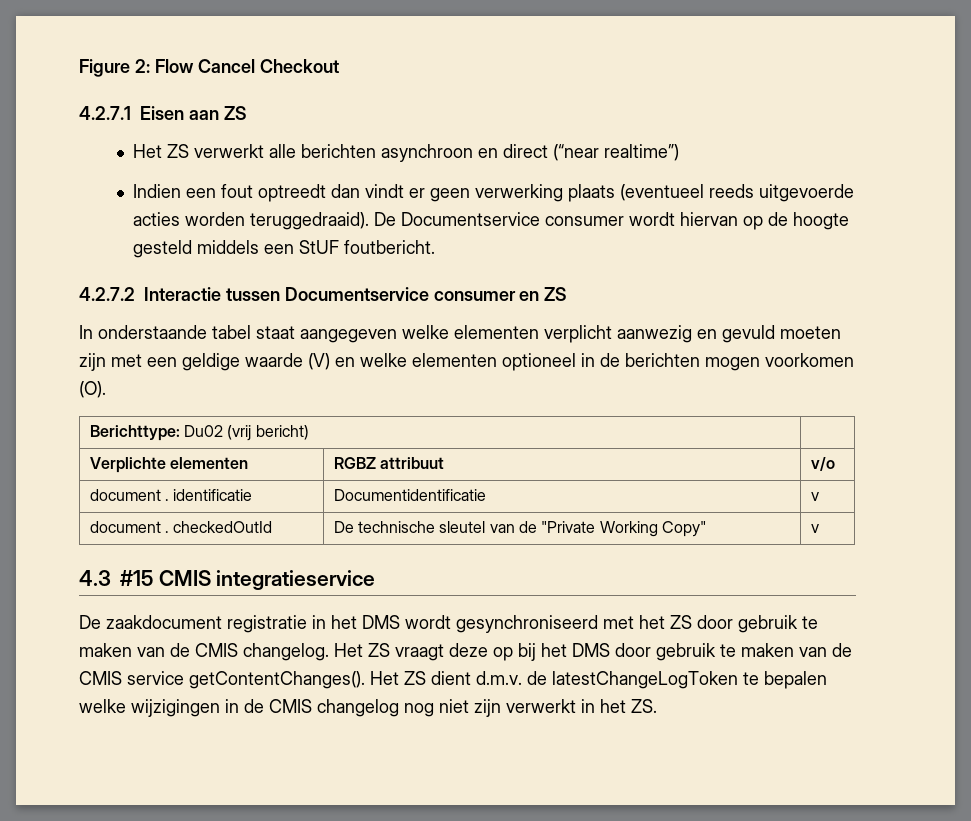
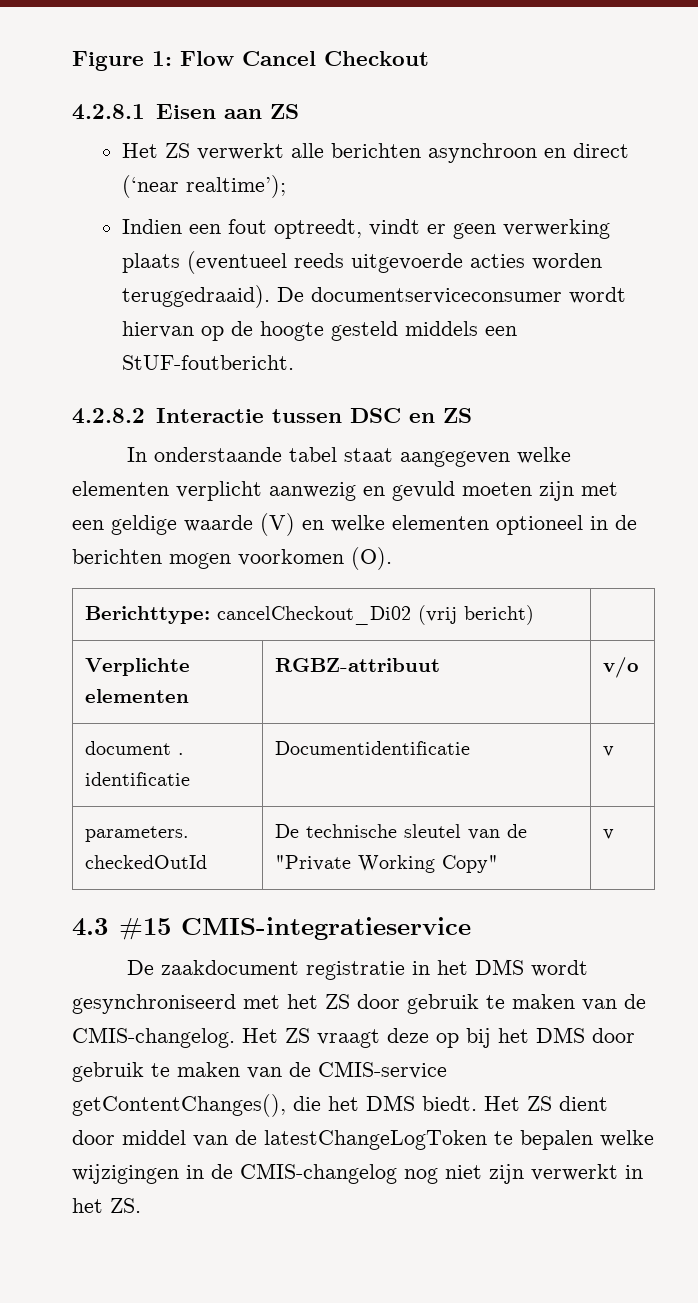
[135,59,150,73] 2: -> [152,51,172,66] 1:
[79,106,131,120] 4.2.7.1 -> [72,104,145,120] 4.2.8.1
[553,144,680,161] (“near realtime”) -> [122,175,287,198] (‘near realtime’);
[258,184,361,202] optreedt dan -> [274,219,363,239] optreedt,
[401,212,625,226] Documentservice consumer -> [311,287,563,304] documentserviceconsumer
[299,240,436,254] [79,287,516,301] StUF foutbericht. // 4.2.7.2 Interactie tussen Documentservice consumer -> [122,355,295,370] [72,408,401,424] StUF-foutbericht. // 4.2.8.2 Interactie tussen DSC
[183,425,223,437] Du02 -> [217,606,412,625] cancelCheckout_Di02
[333,457,444,469] RGBZ attribuut -> [275,658,441,672] RGBZ-attribuut
[89,521,169,533] document . -> [85,826,190,842] parameters.
[158,570,376,590] CMIS integratieservice -> [180,917,471,940] CMIS-integratieservice
[195,643,329,661] CMIS changelog. -> [72,1027,235,1048] CMIS-changelog.
[79,671,522,689] CMIS service getContentChanges(). Het ZS dient d.m.v. -> [318,1061,447,1079] [72,1094,608,1117] [72,1130,228,1147] CMIS-service getContentChanges(), die het DMS biedt. Het ZS dient door middel van
[269,699,399,717] CMIS changelog -> [240,1163,397,1184] CMIS-changelog

